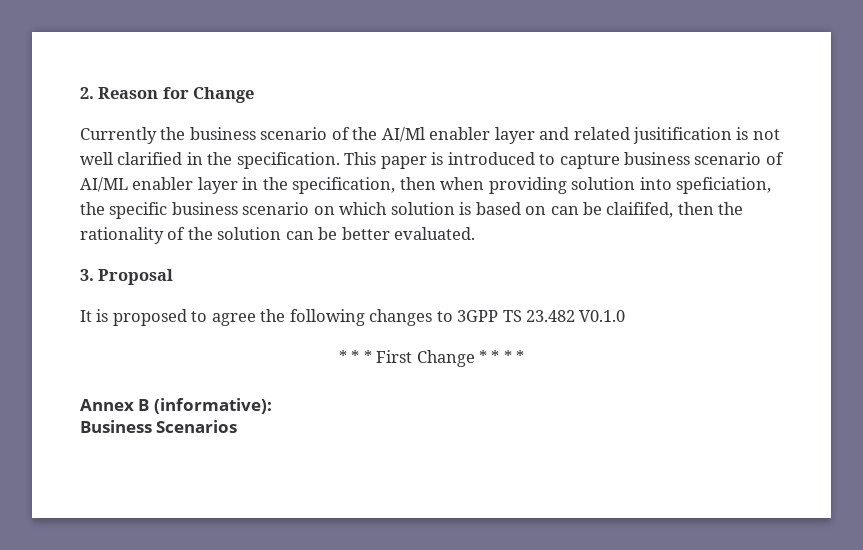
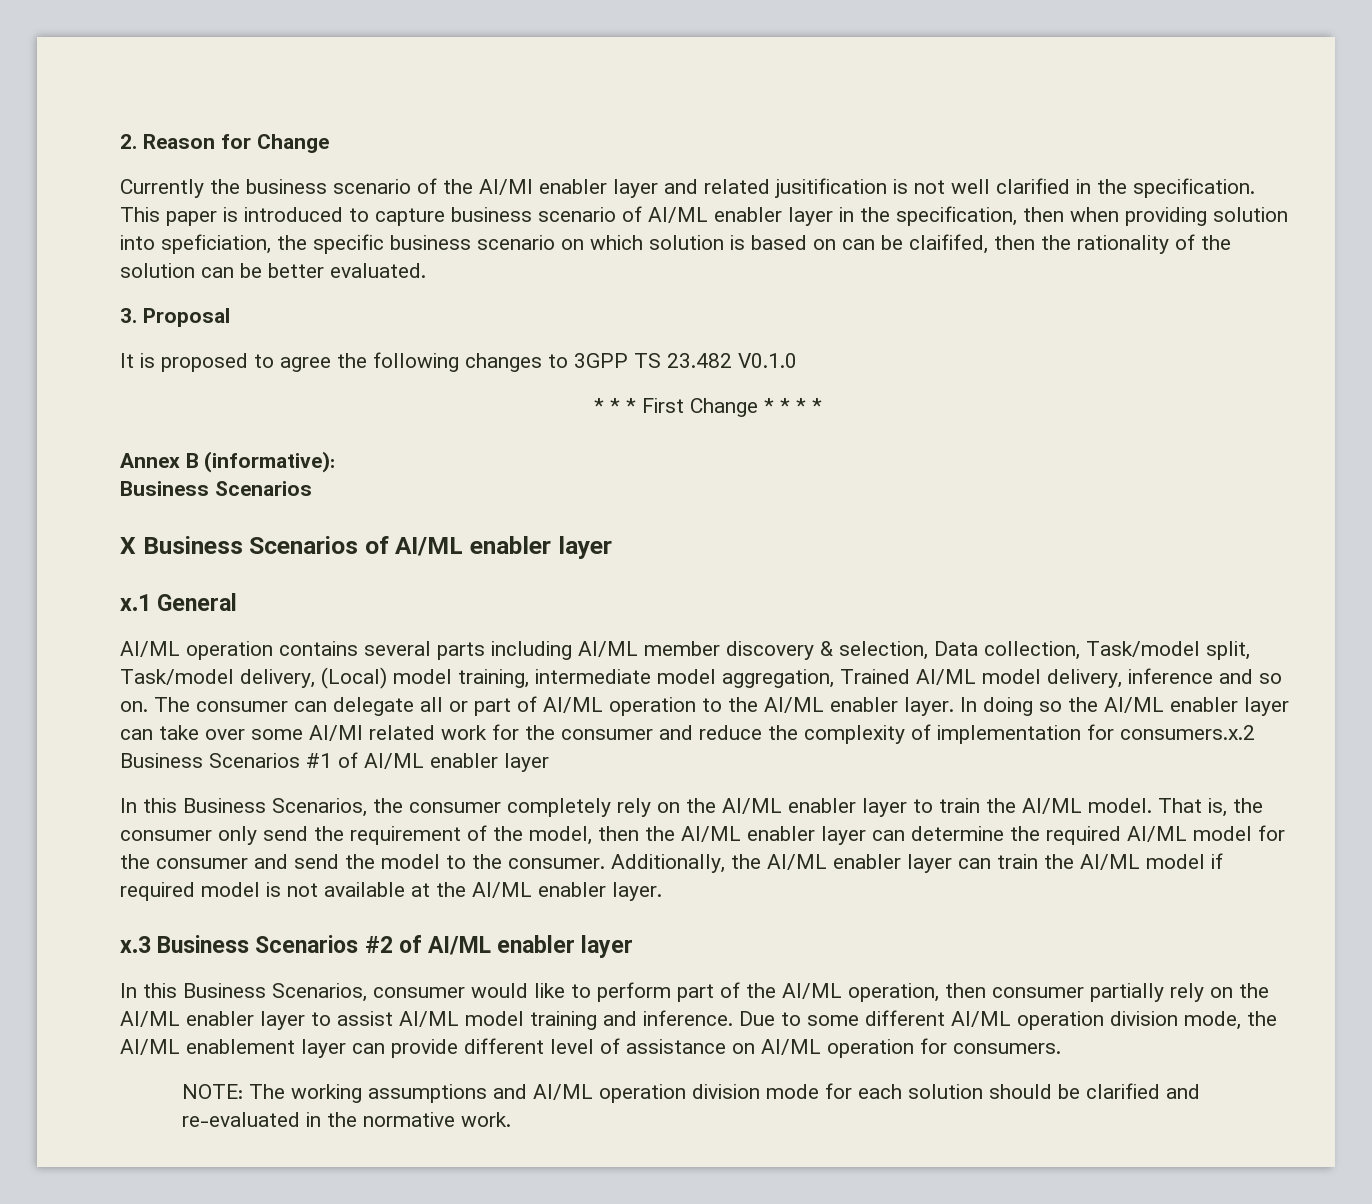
(238, 426) none -> [120,536,612,559] [120,593,238,611] [120,641,1250,660] [120,667,1282,689] [120,696,1289,716] [120,724,1255,744] [120,752,549,772] [120,798,1263,817] [120,825,1285,845] [120,853,1223,873] [120,882,662,901] [120,935,634,958] [120,982,1269,1002] [120,1010,1277,1030] [120,1038,1061,1058] [182,1083,1201,1103] [182,1112,512,1127] // X Business Scenarios of AI/ML enabler layer // x.1 General // AI/ML operation contains several parts including AI/ML member discovery & selection, Data collection, Task/model split, Task/model delivery, (Local) model training, intermediate model aggregation, Trained AI/ML model delivery, inference and so on. The consumer can delegate all or part of AI/ML operation to the AI/ML enabler layer. In doing so the AI/ML enabler layer can take over some AI/Ml related work for the consumer and reduce the complexity of implementation for consumers.x.2 Business Scenarios #1 of AI/ML enabler layer // In this Business Scenarios, the consumer completely rely on the AI/ML enabler layer to train the AI/ML model. That is, the consumer only send the requirement of the model, then the AI/ML enabler layer can determine the required AI/ML model for the consumer and send the model to the consumer. Additionally, the AI/ML enabler layer can train the AI/ML model if required model is not available at the AI/ML enabler layer. // x.3 Business Scenarios #2 of AI/ML enabler layer // In this Business Scenarios, consumer would like to perform part of the AI/ML operation, then consumer partially rely on the AI/ML enabler layer to assist AI/ML model training and inference. Due to some different AI/ML operation division mode, the AI/ML enablement layer can provide different level of assistance on AI/ML operation for consumers. // NOTE: The working assumptions and AI/ML operation division mode for each solution should be clarified and re-evaluated in the normative work.

